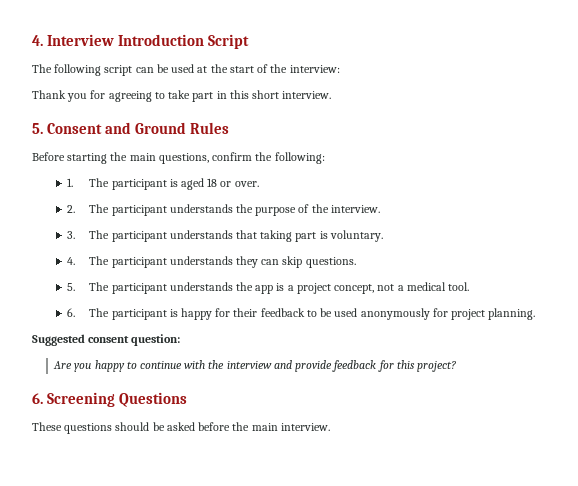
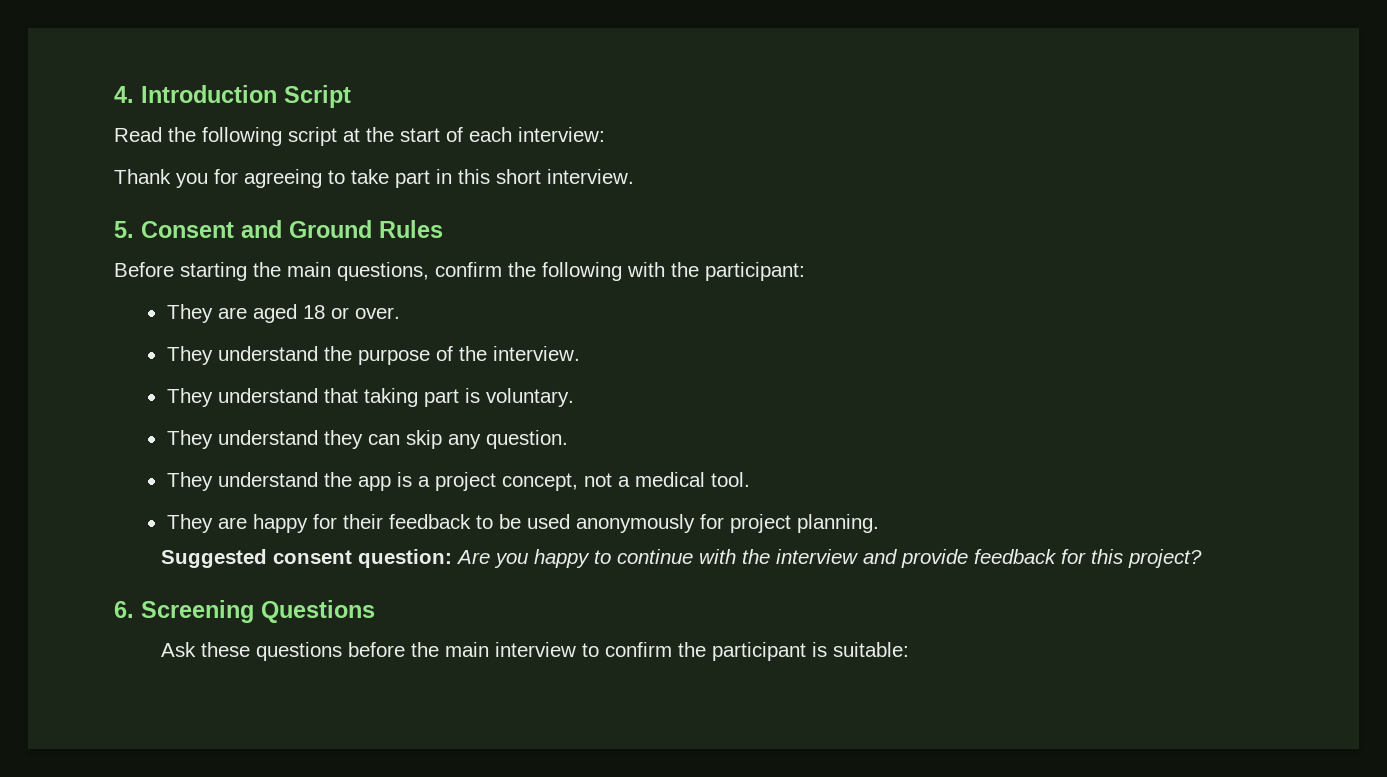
[32,34,115,46] 4. Interview -> [114,86,134,103] 4.
[32,64,195,76] The following script can be used -> [114,127,337,146] Read the following script
[270,64,288,73] the -> [469,127,512,142] each
[274,152,325,164] [67,178,178,190] following: // 1. The participant is -> [542,262,805,281] [166,304,247,323] following with the participant: // They are
[67,204,233,216] 2. The participant understands -> [166,346,318,365] They understand
[67,230,233,242] 3. The participant understands -> [166,388,318,407] They understand
[67,256,356,268] [67,282,233,294] 4. The participant understands they can skip questions. // 5. The participant understands -> [166,430,568,449] [166,472,318,491] They understand they can skip any question. // They understand
[67,308,178,320] 6. The participant is -> [166,514,247,533] They are
(181, 340) // -> (453, 558) none
[32,422,330,434] These questions should be asked before the main interview. -> [161,642,910,661] Ask these questions before the main interview to confirm the participant is suitable:

